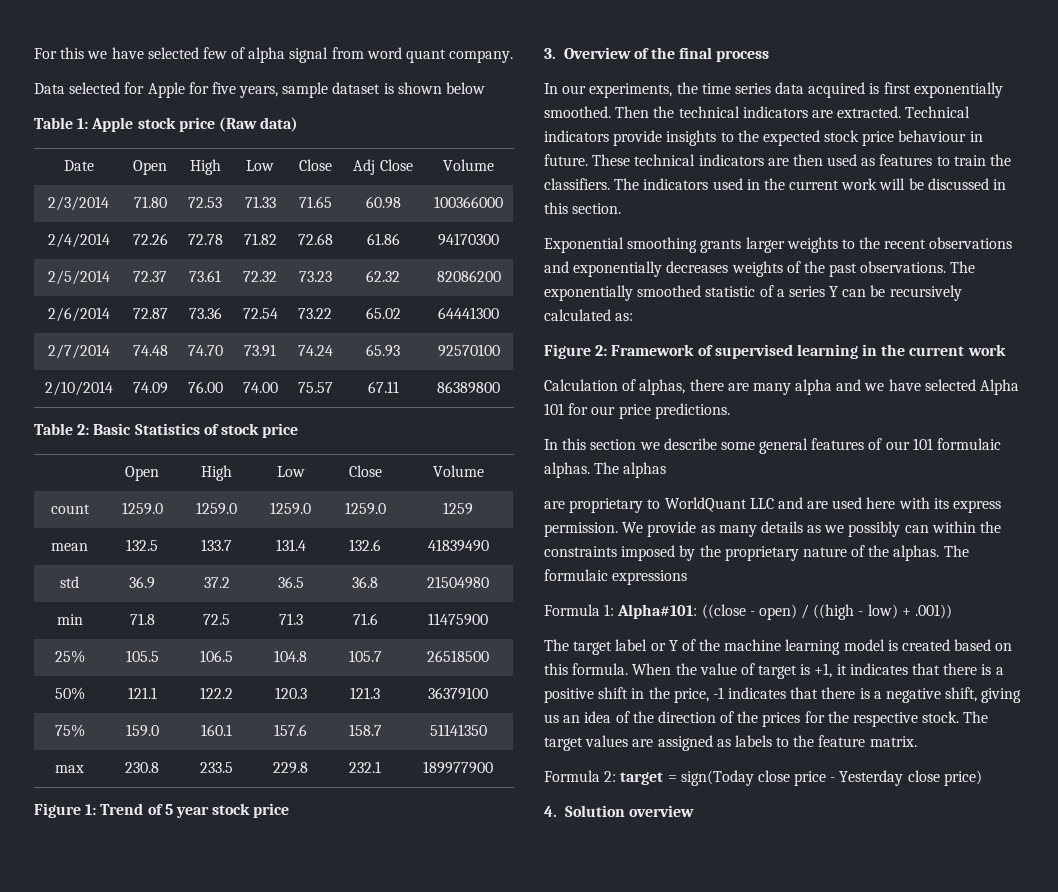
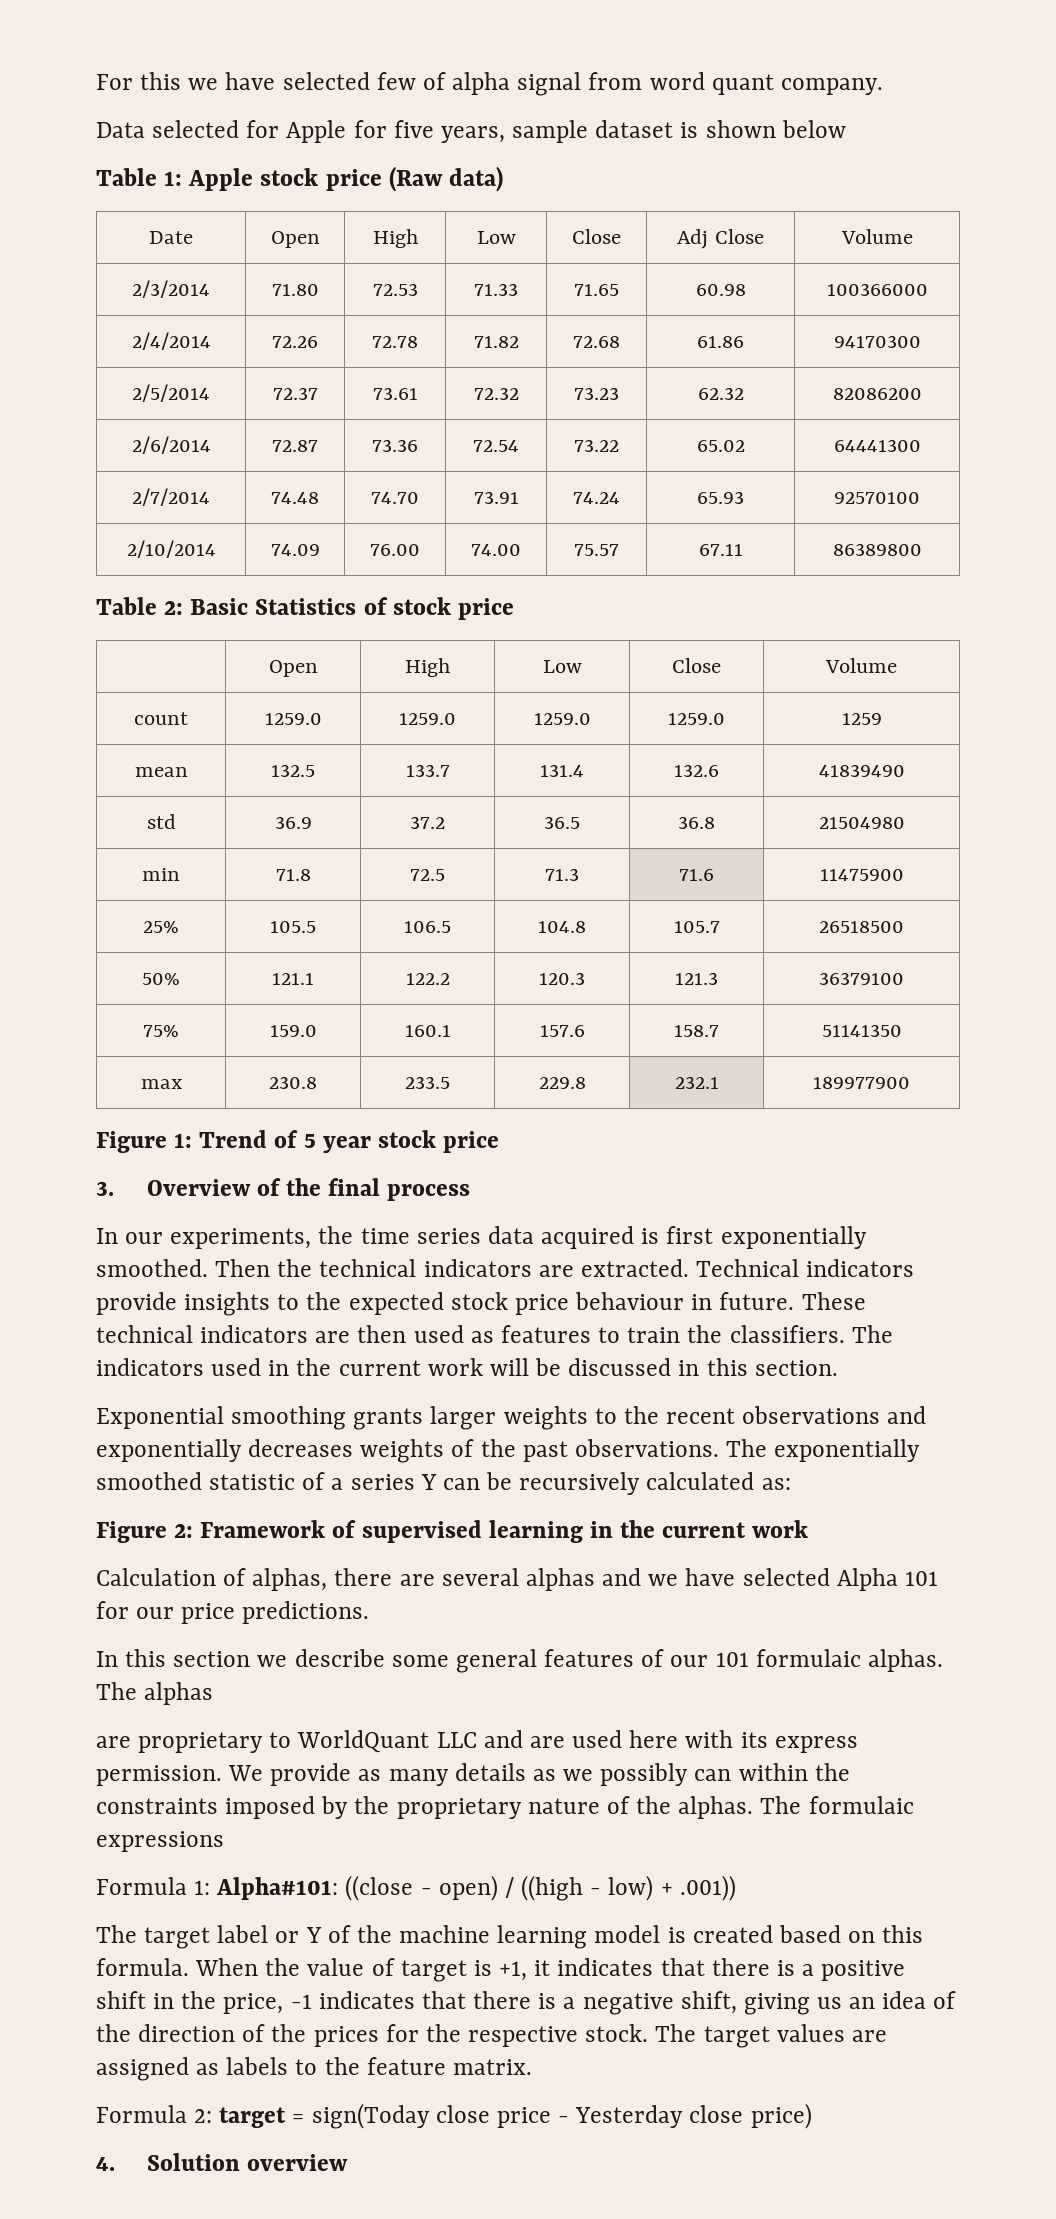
[752,379,833,395] many alpha -> [441,1568,595,1591] several alphas

